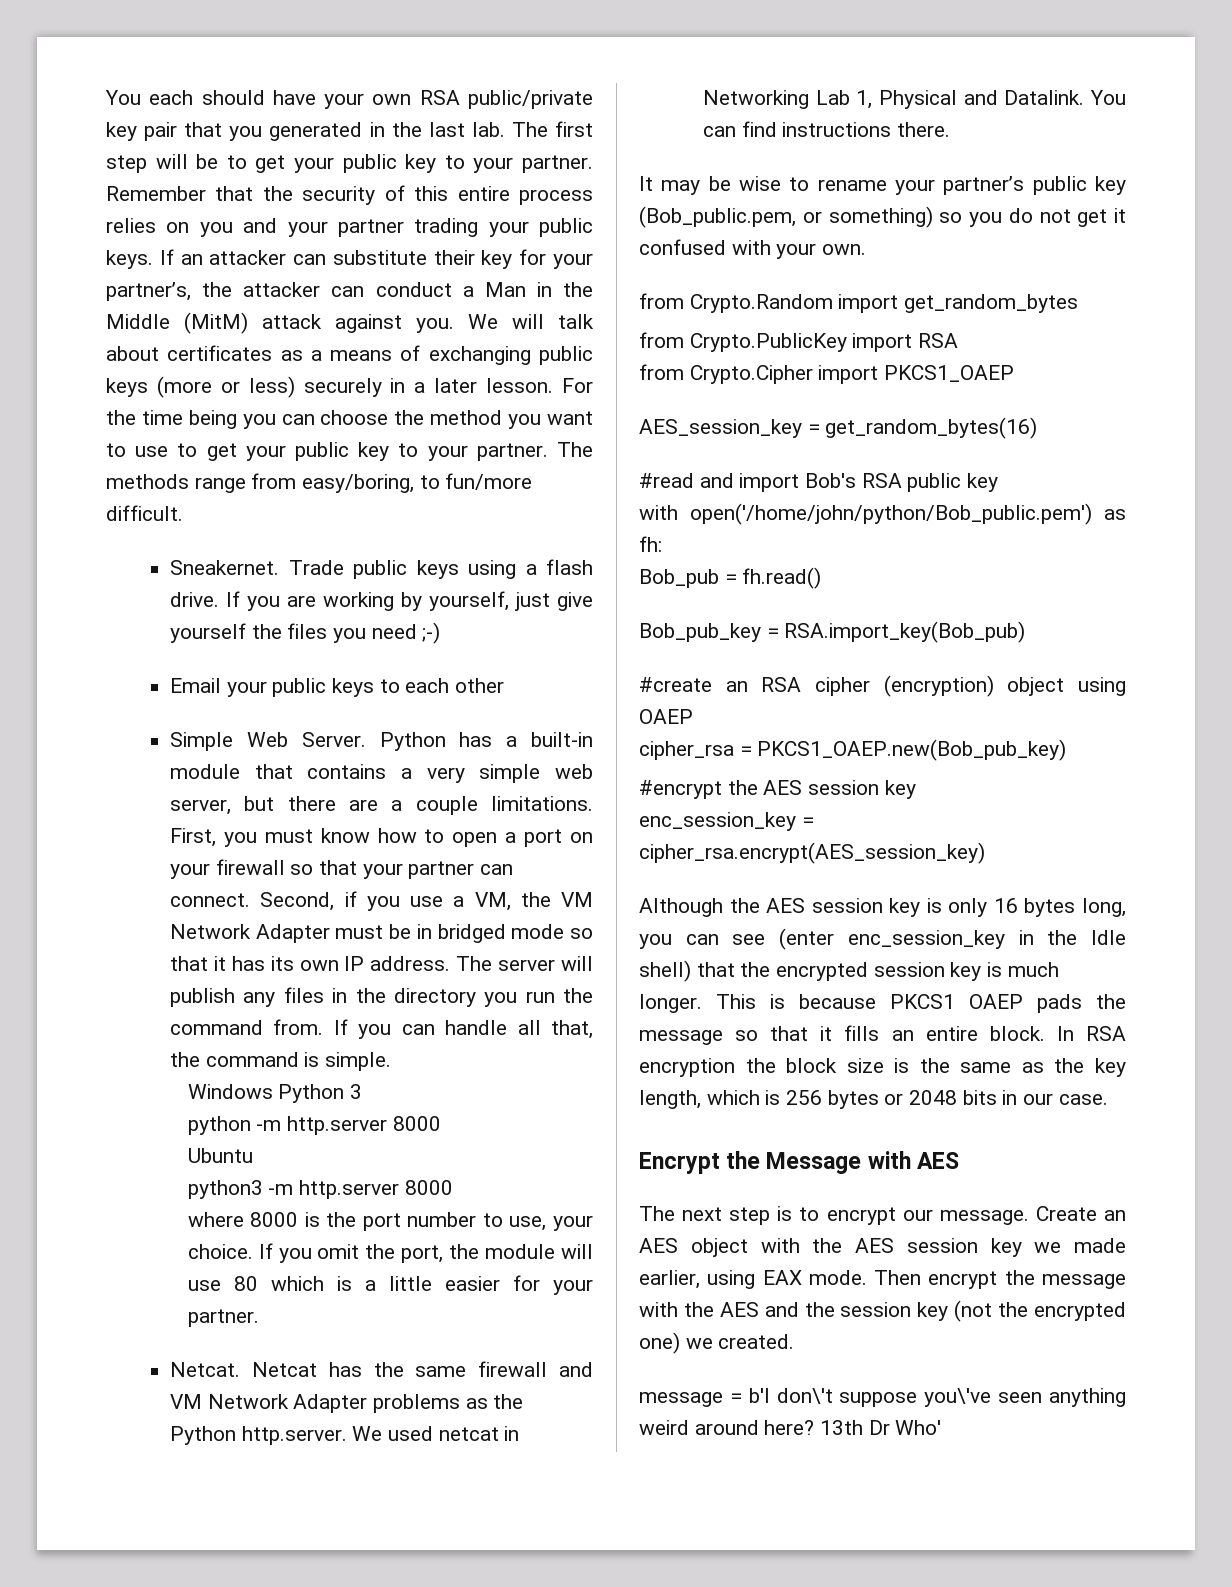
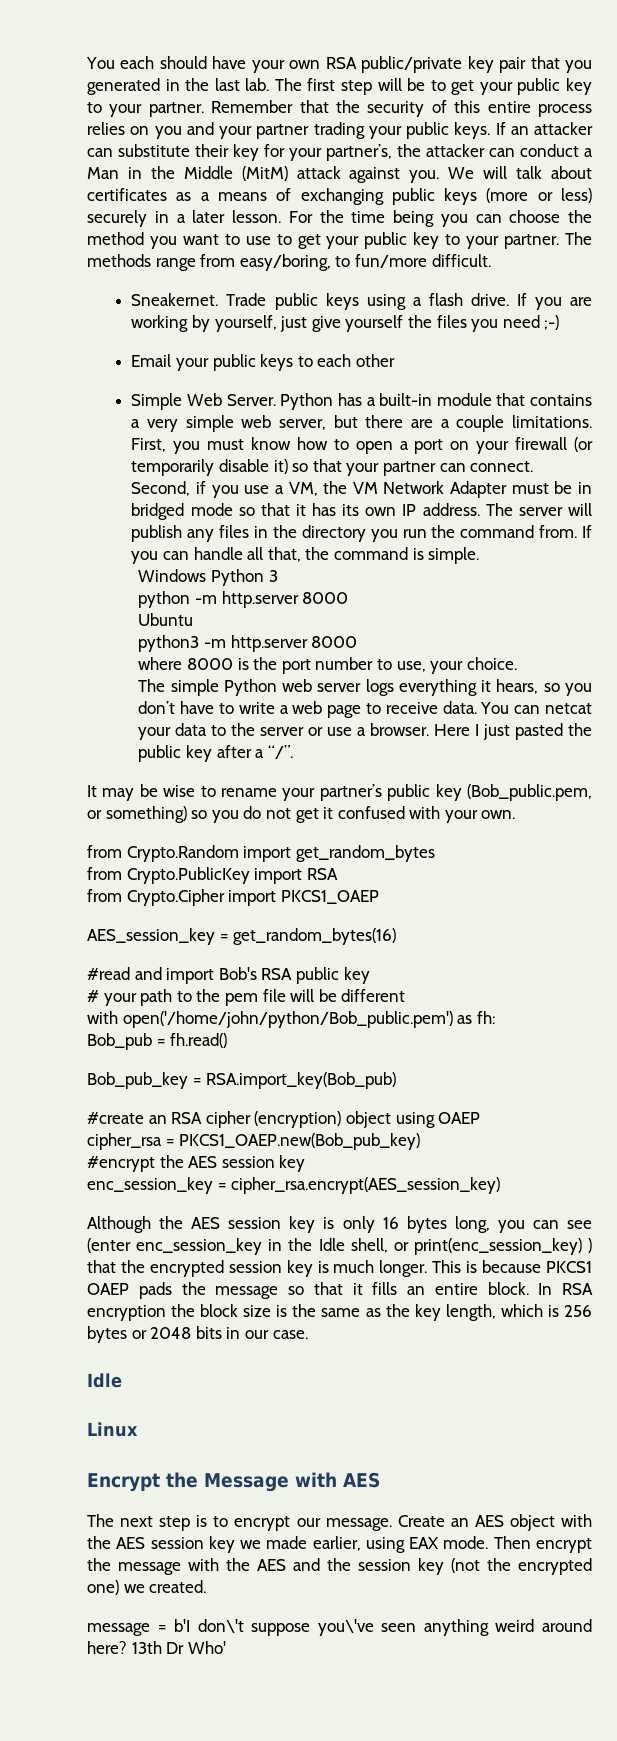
(285, 867) none -> [574,437,593,452] [131,459,288,476] (or temporarily disable it)
[258,1243,593,1263] [187,1275,593,1295] [187,1309,259,1327] [169,1361,593,1377] [169,1394,524,1413] [169,1426,520,1445] [702,90,1126,109] [702,121,951,137] If you omit the port, the module will use 80 which is a little easier for your partner. // Netcat. Netcat has the same firewall and VM Network Adapter problems as the Python http.server. We used netcat in Networking Lab 1, Physical and Datalink. You can find instructions there. -> [138,679,592,696] [138,701,593,718] [138,723,592,740] [138,745,293,762] // The simple Python web server logs everything it hears, so you don’t have to write a web page to receive data. You can netcat your data to the server or use a browser. Here I just pasted the public key after a “/”.
(999, 482) none -> [87,989,406,1006] // # your path to the pem file will be different
[639,960,691,982] shell) -> [350,1238,592,1255] shell, or print(enc_session_key) )
(1108, 1099) none -> [87,1373,122,1388] [87,1422,138,1437] // Idle // Linux

